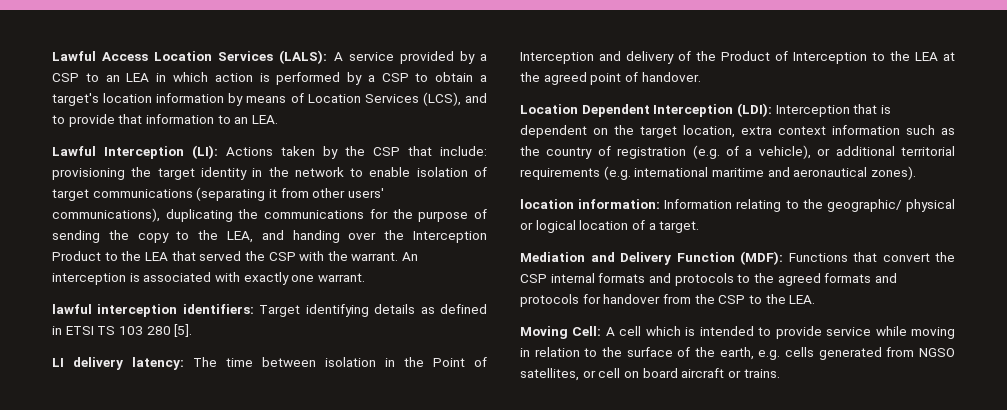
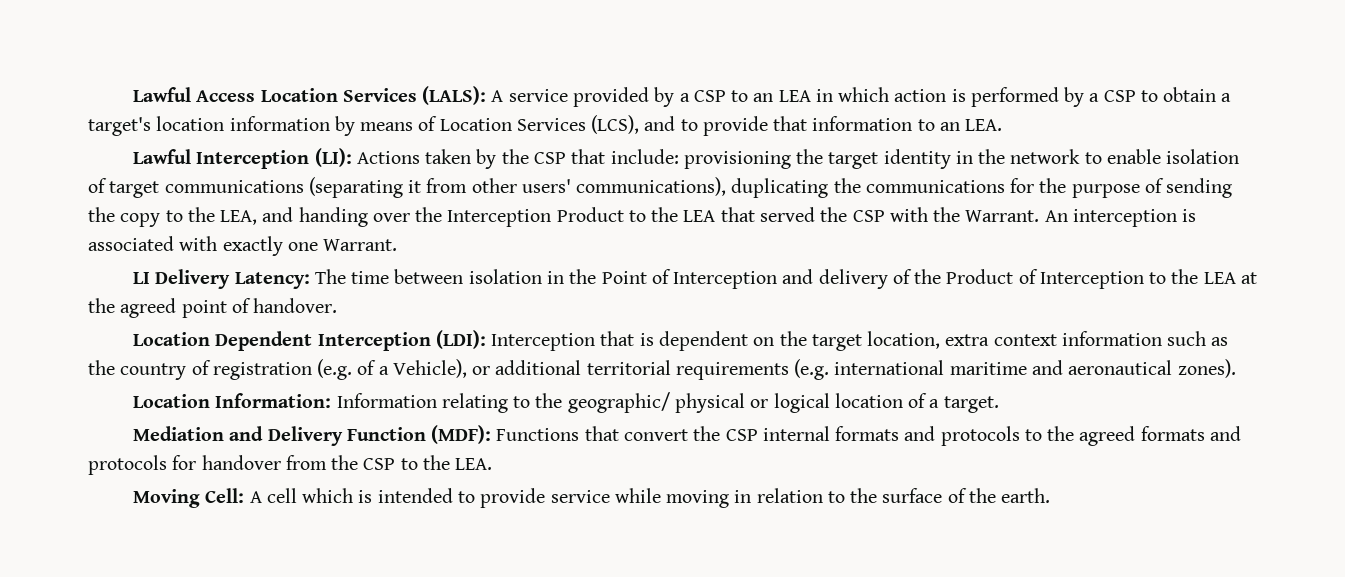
[351,252,399,261] warrant. -> [965,210,1040,222] Warrant.
[317,273,365,282] [52,304,488,317] [52,324,193,337] warrant. // lawful interception identifiers: Target identifying details as defined in ETSI TS 103 280 [5]. -> [323,239,398,251] Warrant.
[73,357,184,370] delivery latency: -> [155,269,310,289] Delivery Latency:
[758,145,811,159] vehicle), -> [392,359,467,378] Vehicle),
[520,199,661,209] location information: -> [133,393,332,408] Location Information:
[719,347,955,360] [520,368,780,381] earth, e.g. cells generated from NGSO satellites, or cell on board aircraft or trains. -> [1001,488,1051,503] earth.

